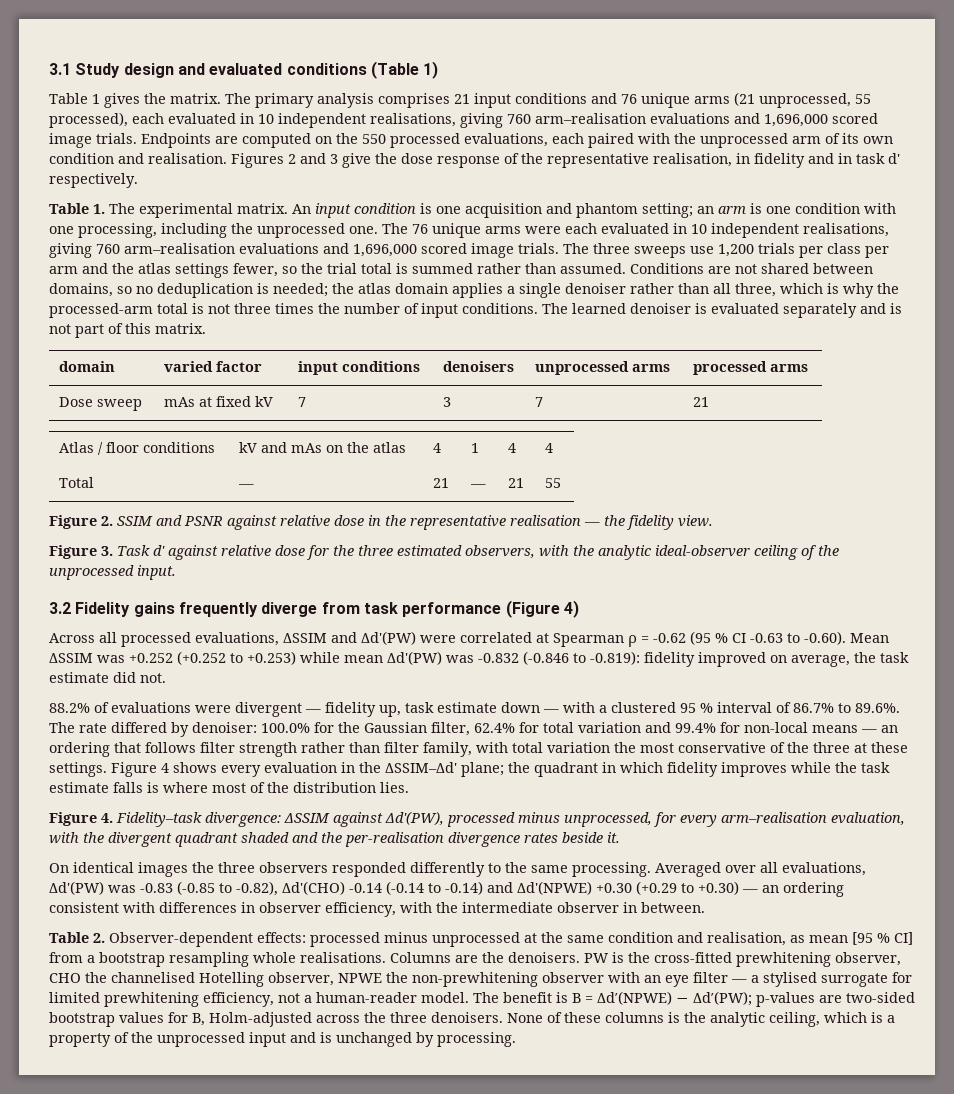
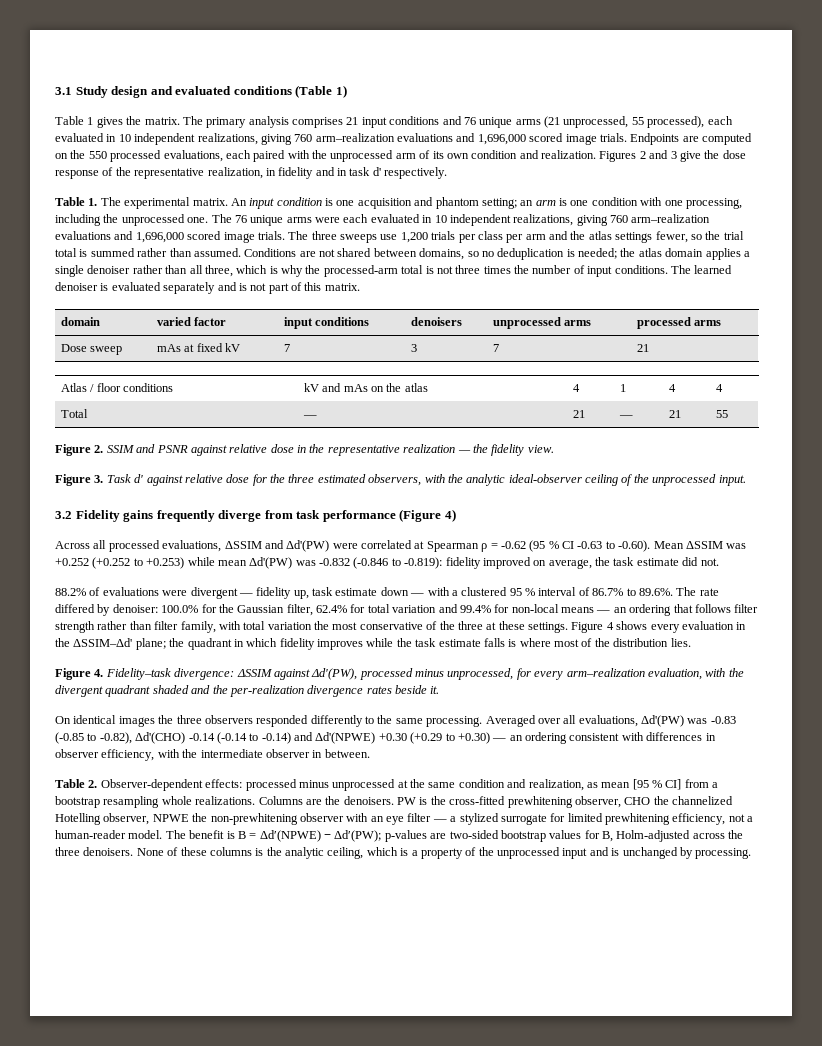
[370,113,646,128] realisations, giving 760 arm–realisation -> [197,133,395,145] realizations, giving 760 arm–realization
[148,153,227,164] realisation. -> [541,150,596,159] realization.
[653,153,732,167] realisation, -> [207,167,263,179] realization,
[803,223,889,237] [49,243,235,258] realisations, giving 760 arm–realisation -> [513,214,711,226] realizations, giving 760 arm–realization
[510,515,581,526] realisation -> [403,444,456,453] realization
[721,812,827,823] arm–realisation -> [566,668,645,677] arm–realization
[345,832,444,847] per-realisation -> [229,685,304,697] per-realization
[707,932,786,946] realisation, -> [528,779,584,791] realization,
[300,952,386,963] realisations. -> [195,796,256,805] realizations.
[111,972,195,983] channelised -> [672,796,733,805] channelized
[763,972,817,987] stylised -> [459,813,499,825] stylized

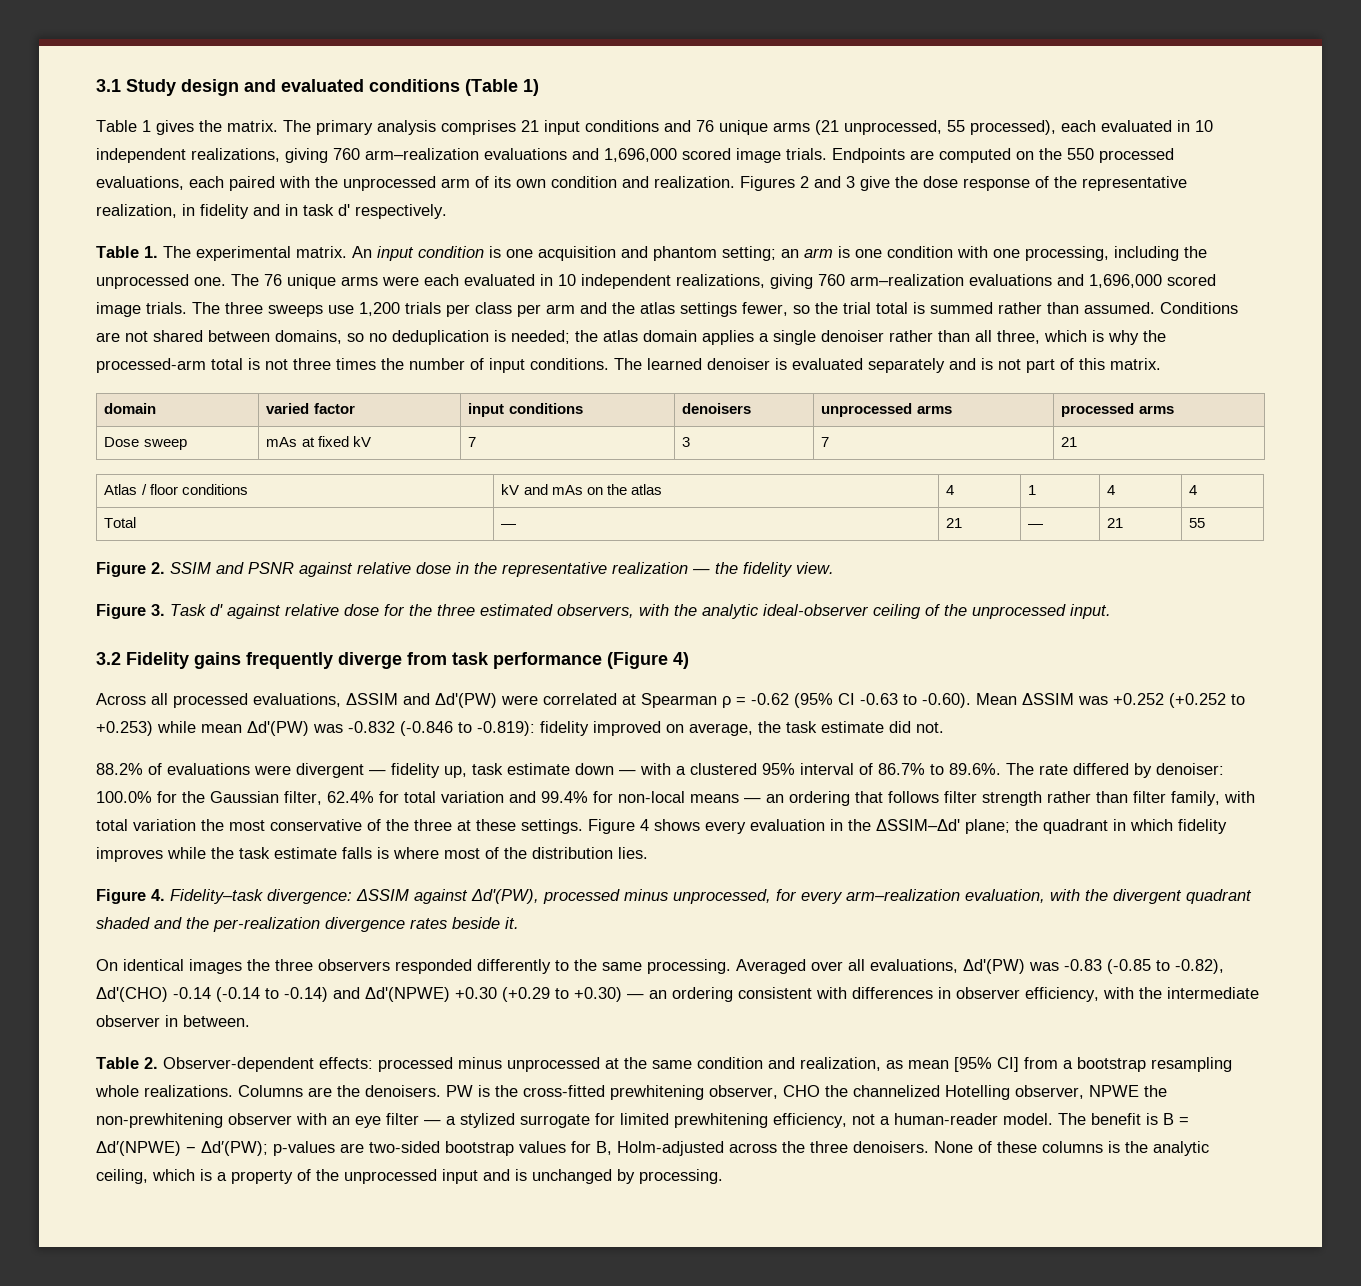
[529,540,559,552] (95 % -> [794,693,833,708] (95%
[509,588,535,596] 95 % -> [762,763,795,775] 95%
[632,779,662,790] [95 % -> [954,1057,992,1072] [95%

